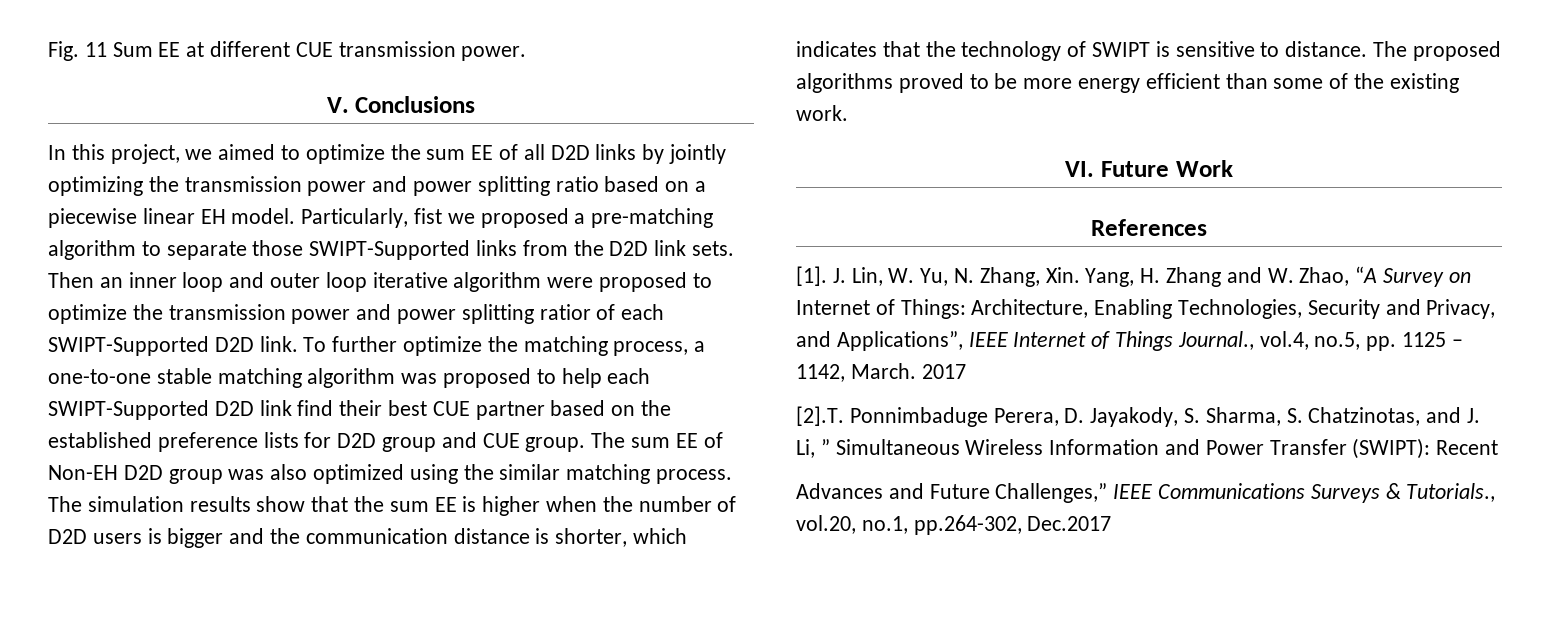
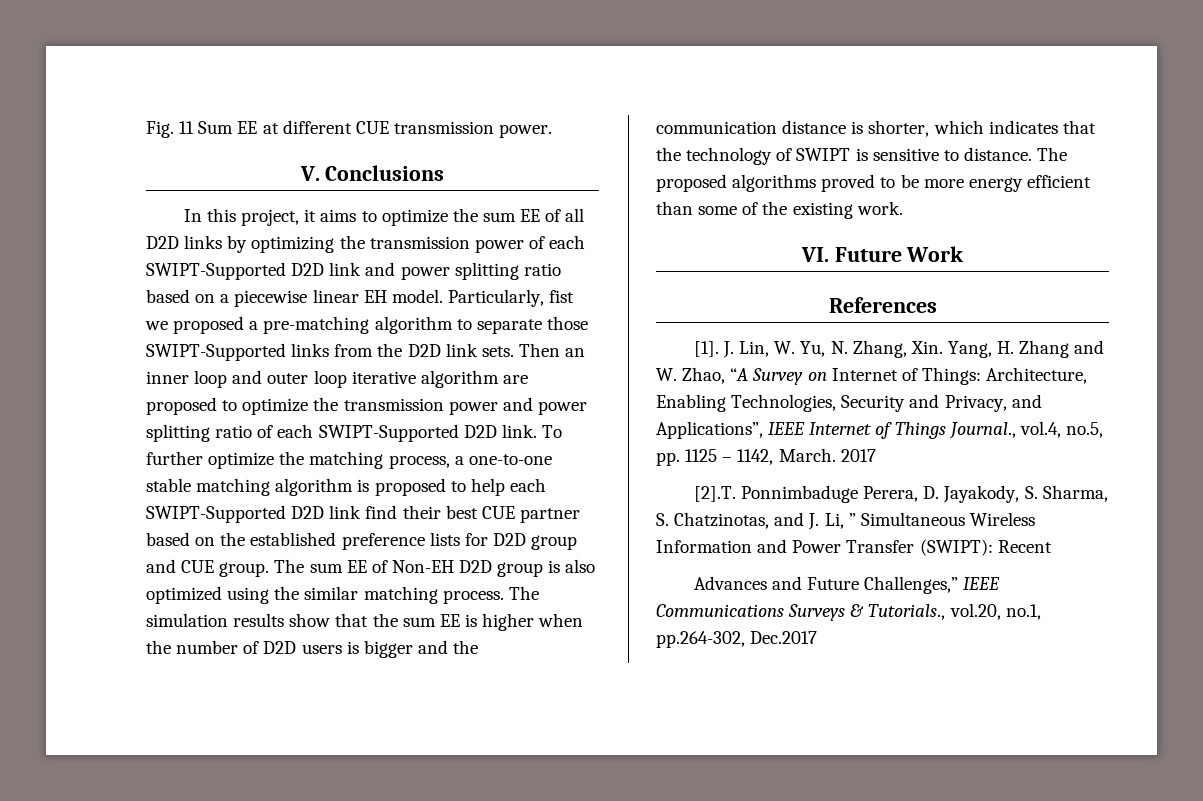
[185,144,276,160] we aimed -> [304,209,357,222] it aims
[669,144,727,164] jointly -> (248, 244) none
(367, 188) none -> [528,235,586,249] [146,262,362,280] of each SWIPT-Supported D2D link
[547,277,594,288] were -> [502,375,528,384] are
[539,304,591,320] ratior -> [215,425,253,438] ratio
[401,373,438,384] was -> [357,479,370,492] is
[228,469,265,480] was -> [548,560,561,573] is

